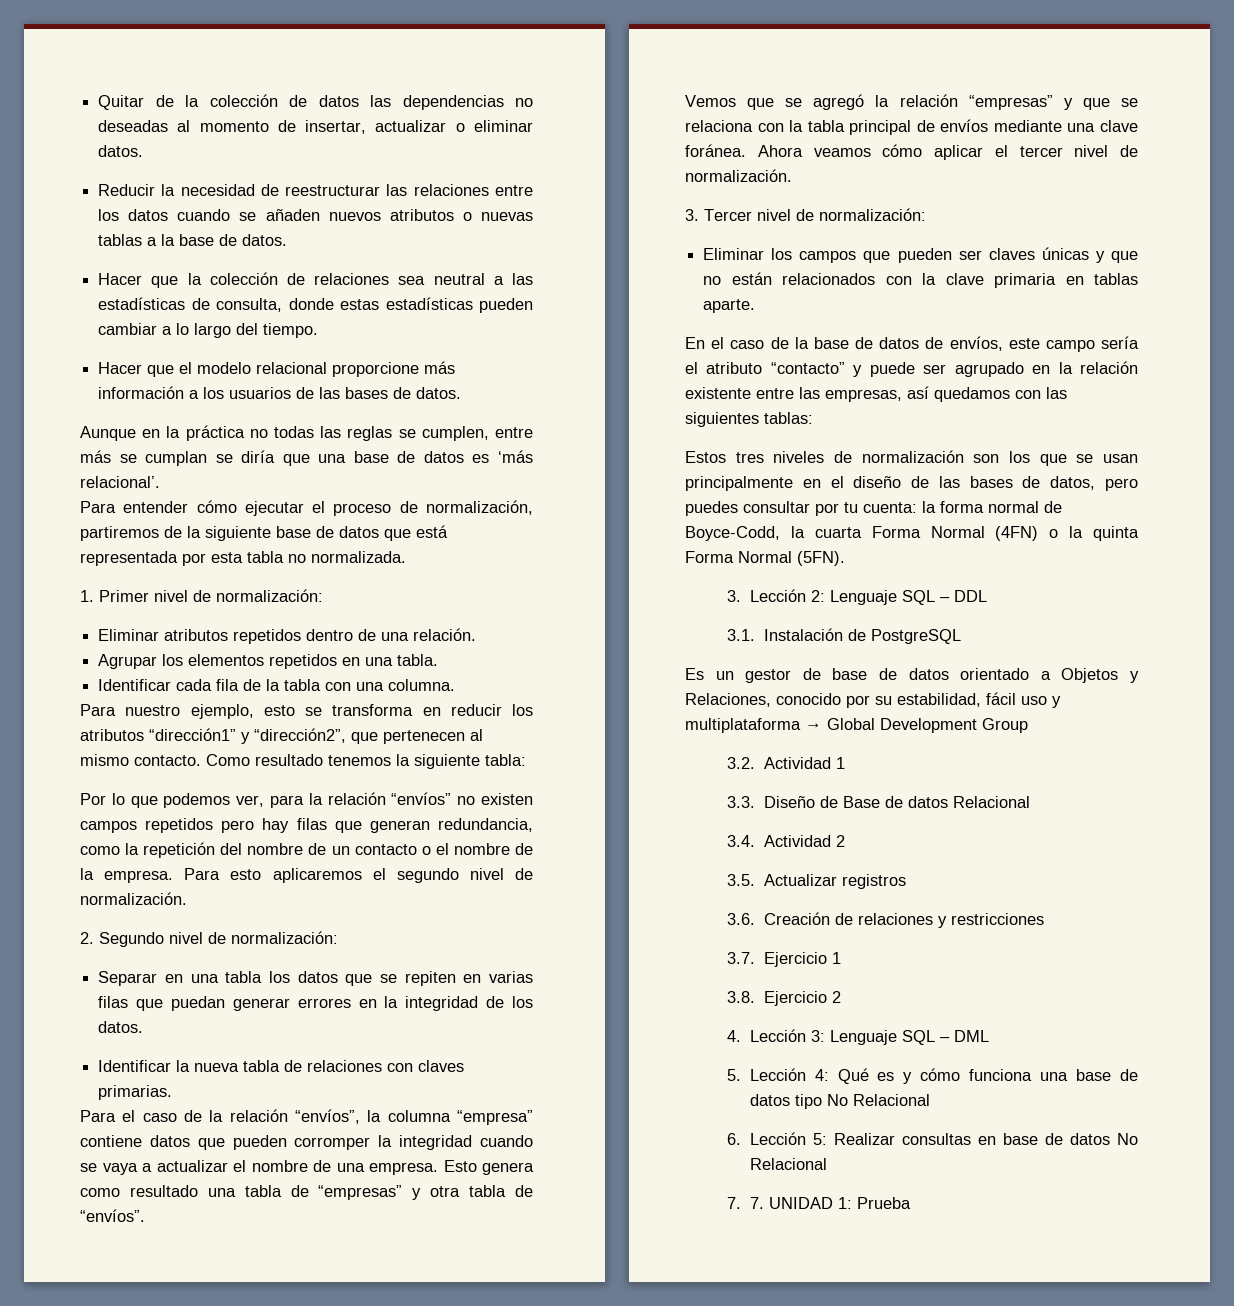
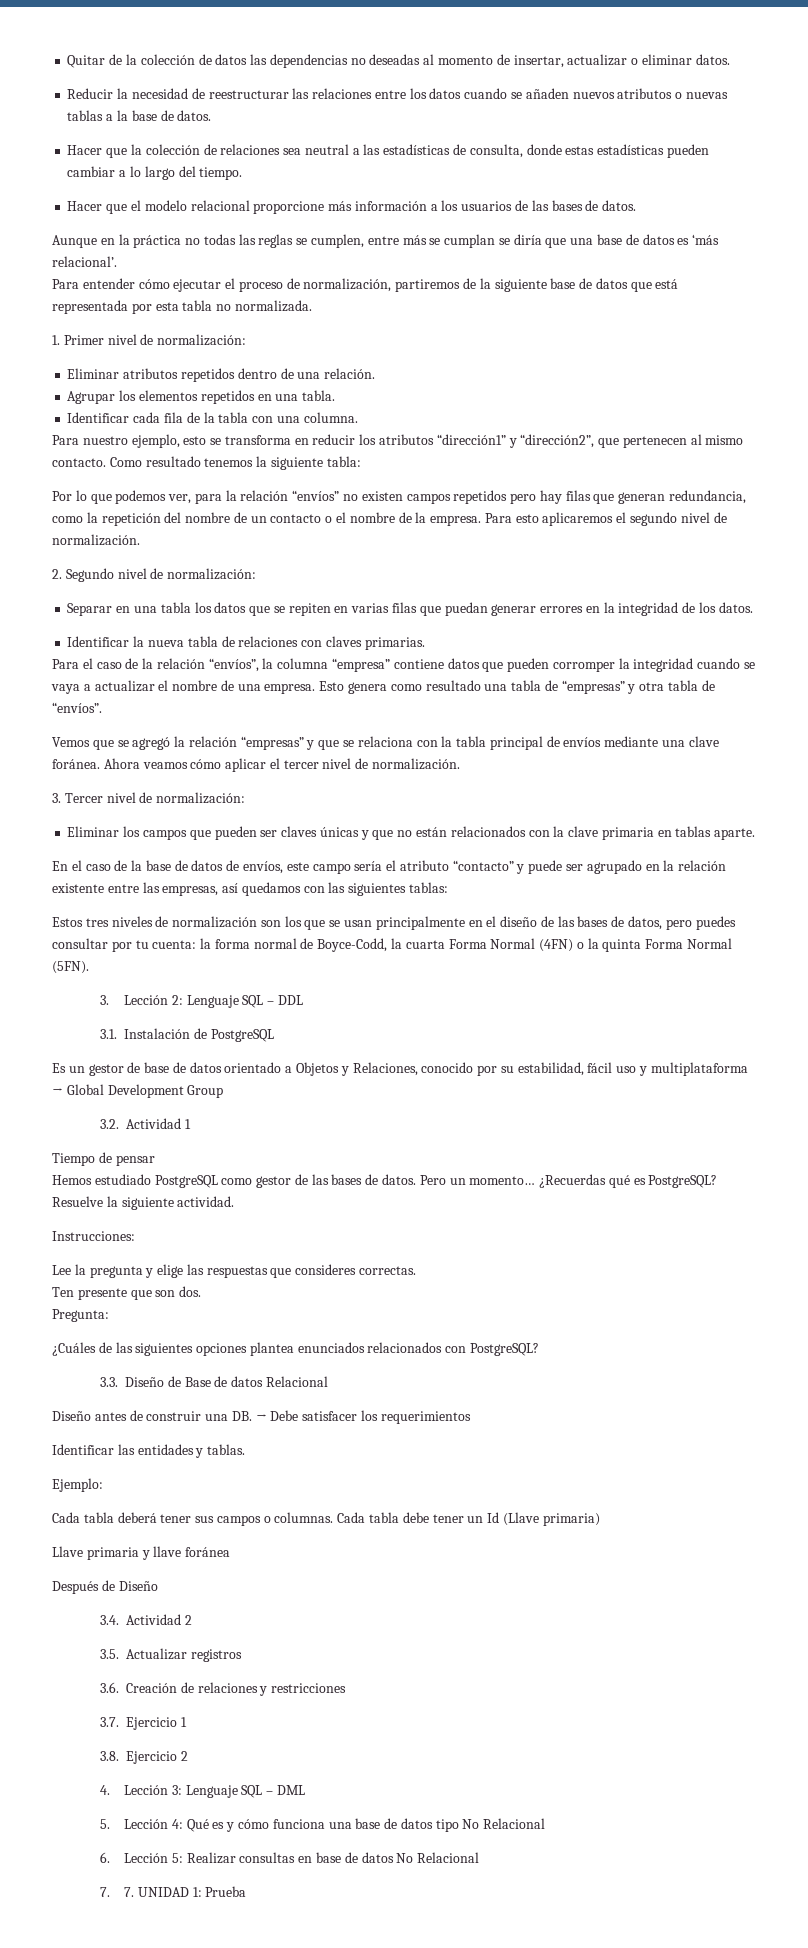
(845, 763) none -> [52,1152,155,1166] [52,1174,718,1188] [52,1196,235,1210] [52,1231,135,1241] [52,1264,417,1278] [52,1286,202,1300] [52,1309,109,1322] [52,1342,540,1356] // Tiempo de pensar // Hemos estudiado PostgreSQL como gestor de las bases de datos. Pero un momento… ¿Recuerdas qué es PostgreSQL? Resuelve la siguiente actividad. // Instrucciones: // Lee la pregunta y elige las respuestas que consideres correctas. // Ten presente que son dos. // Pregunta: // ¿Cuáles de las siguientes opciones plantea enunciados relacionados con PostgreSQL?
(1030, 802) none -> [52,1410,471,1424] [52,1444,246,1458] [52,1478,103,1492] [52,1512,600,1526] [52,1546,231,1560] [52,1580,158,1594] // Diseño antes de construir una DB. → Debe satisfacer los requerimientos // Identificar las entidades y tablas. // Ejemplo: // Cada tabla deberá tener sus campos o columnas. Cada tabla debe tener un Id (Llave primaria) // Llave primaria y llave foránea // Después de Diseño

